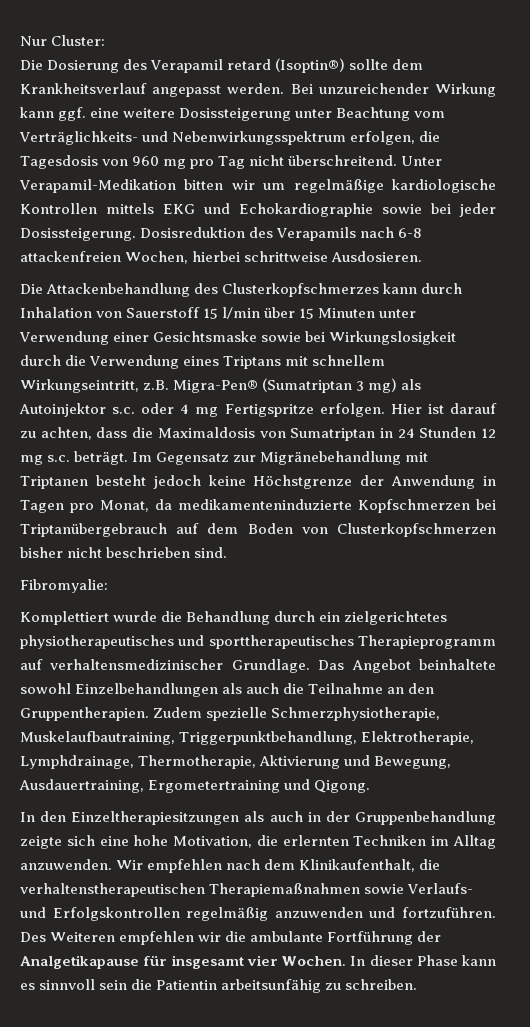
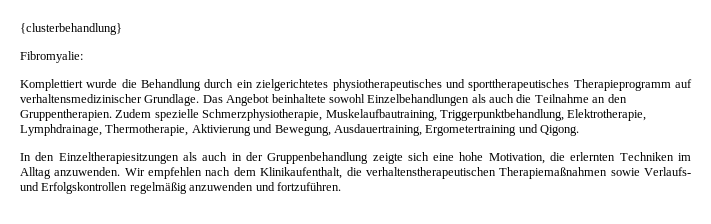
[20,35,106,46] [20,58,424,73] [20,83,496,97] [20,107,446,121] [19,131,441,145] [20,155,443,169] [19,179,496,193] [20,203,496,217] [20,227,423,241] [20,251,423,264] [20,283,463,297] [20,307,417,319] [19,331,457,345] [20,355,386,369] [20,378,422,393] [19,403,497,417] [20,427,496,441] [20,451,429,465] [20,475,497,489] [20,499,496,513] [20,523,496,537] [20,547,228,558] Nur Cluster: // Die Dosierung des Verapamil retard (Isoptin®) sollte dem Krankheitsverlauf angepasst werden. Bei unzureichender Wirkung kann ggf. eine weitere Dosissteigerung unter Beachtung vom Verträglichkeits- und Nebenwirkungsspektrum erfolgen, die Tagesdosis von 960 mg pro Tag nicht überschreitend. Unter Verapamil-Medikation bitten wir um regelmäßige kardiologische Kontrollen mittels EKG und Echokardiographie sowie bei jeder Dosissteigerung. Dosisreduktion des Verapamils nach 6-8 attackenfreien Wochen, hierbei schrittweise Ausdosieren. // Die Attackenbehandlung des Clusterkopfschmerzes kann durch Inhalation von Sauerstoff 15 l/min über 15 Minuten unter Verwendung einer Gesichtsmaske sowie bei Wirkungslosigkeit durch die Verwendung eines Triptans mit schnellem Wirkungseintritt, z.B. Migra-Pen® (Sumatriptan 3 mg) als Autoinjektor s.c. oder 4 mg Fertigspritze erfolgen. Hier ist darauf zu achten, dass die Maximaldosis von Sumatriptan in 24 Stunden 12 mg s.c. beträgt. Im Gegensatz zur Migränebehandlung mit Triptanen besteht jedoch keine Höchstgrenze der Anwendung in Tagen pro Monat, da medikamenteninduzierte Kopfschmerzen bei Triptanübergebrauch auf dem Boden von Clusterkopfschmerzen bisher nicht beschrieben sind. -> [20,23,122,35] {clusterbehandlung}
[20,931,442,945] [20,955,496,969] [20,979,418,993] Des Weiteren empfehlen wir die ambulante Fortführung der Analgetikapause für insgesamt vier Wochen. In dieser Phase kann es sinnvoll sein die Patientin arbeitsunfähig zu schreiben. -> (341, 186) none

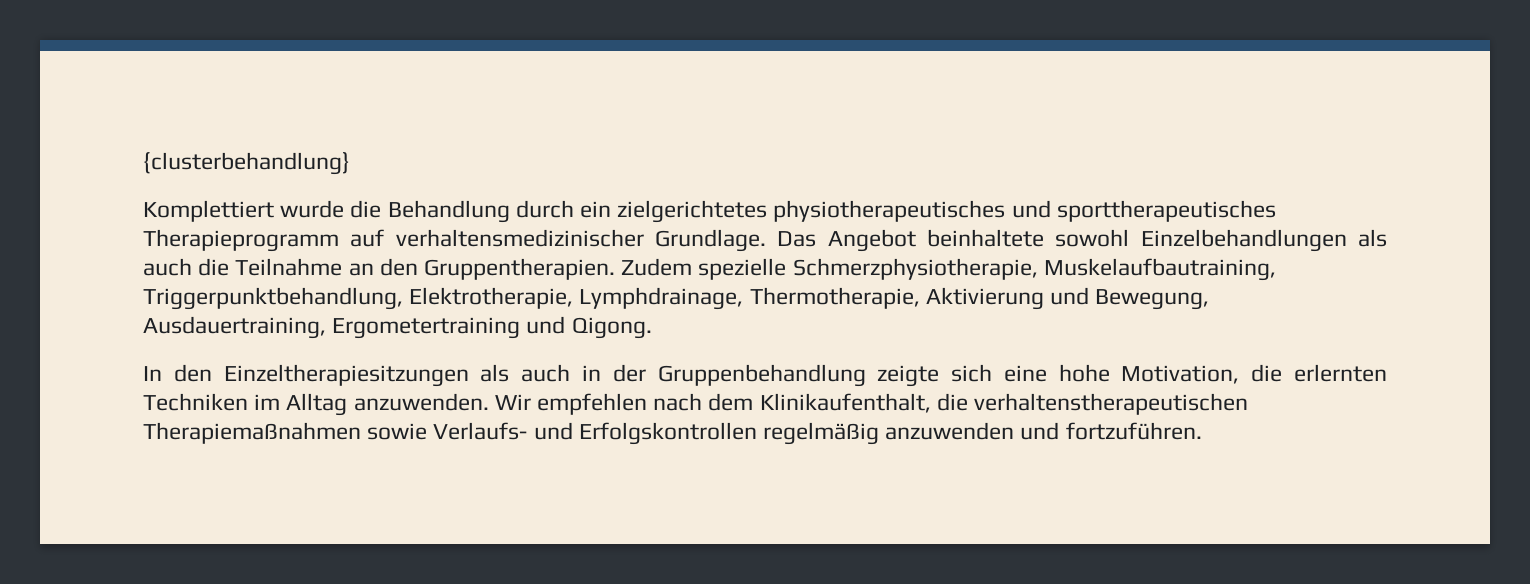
[20,51,83,63] // Fibromyalie: -> (350, 163) none

